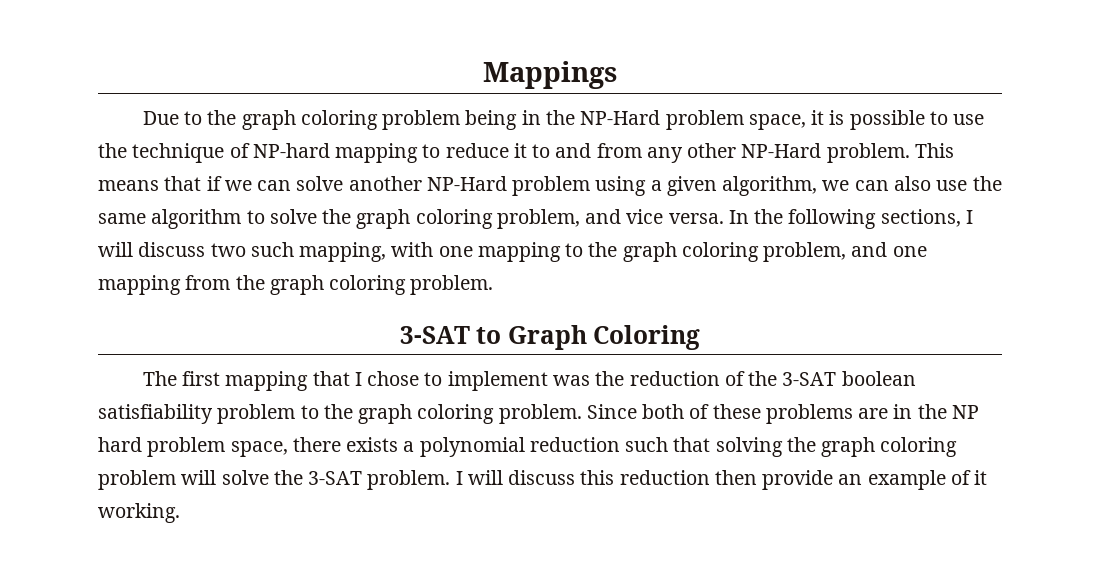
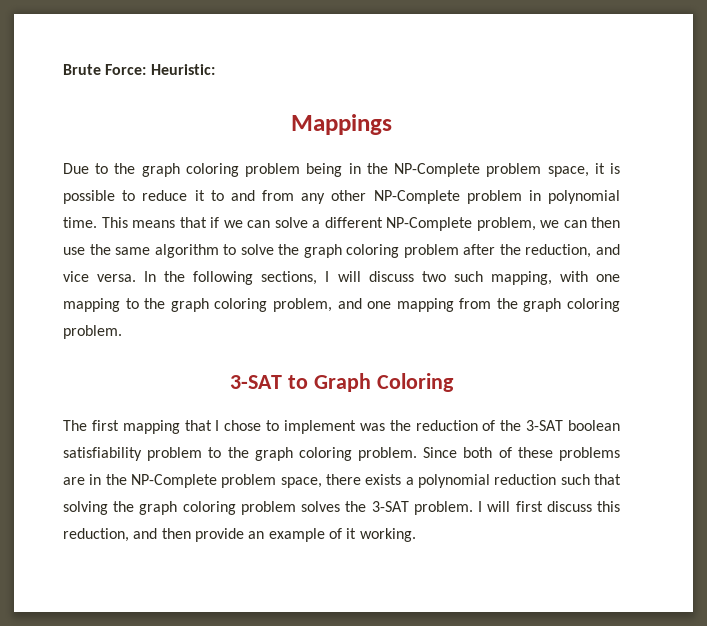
(483, 75) none -> [63,64,215,75] Brute Force: Heuristic: //
[580,110,661,125] NP-Hard -> [394,163,481,177] NP-Complete
[953,114,985,125] [98,143,441,163] use the technique of NP-hard mapping to -> (136, 195) none
[741,143,910,163] NP-Hard problem. -> [373,190,620,204] [63,217,97,228] NP-Complete problem in polynomial time.
[348,176,931,196] another NP-Hard problem using a given algorithm, we can also -> [312,217,620,231] a different NP-Complete problem, we can then
[496,209,580,229] problem, -> [403,244,592,258] problem after the reduction,
[951,405,979,419] [98,437,142,452] NP hard -> [131,474,217,488] NP-Complete
[181,470,269,485] will solve -> [301,501,341,512] solves
(503, 477) none -> [515,501,543,512] first
[619,470,710,485] reduction -> [63,528,158,542] reduction, and

